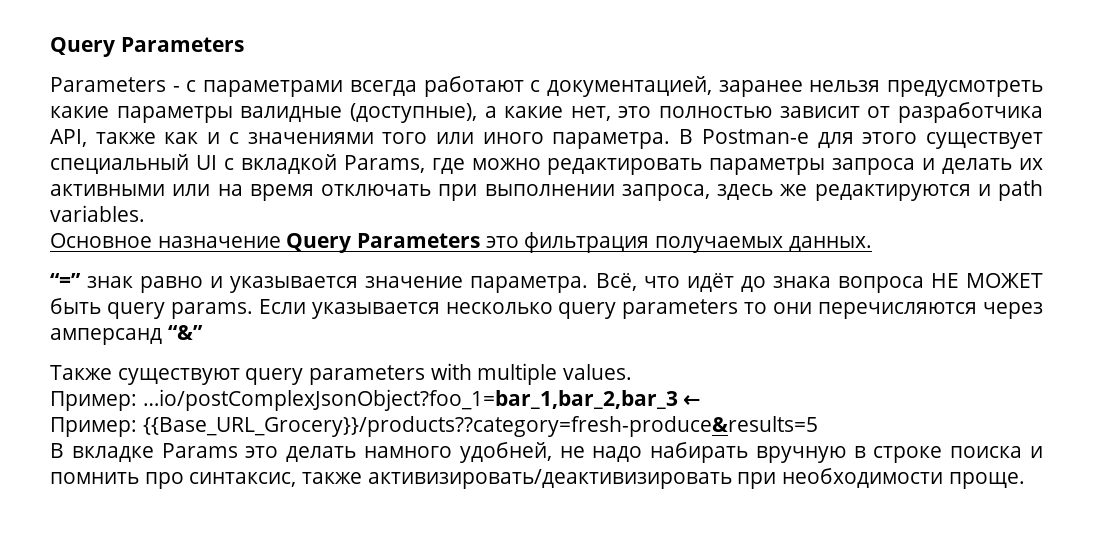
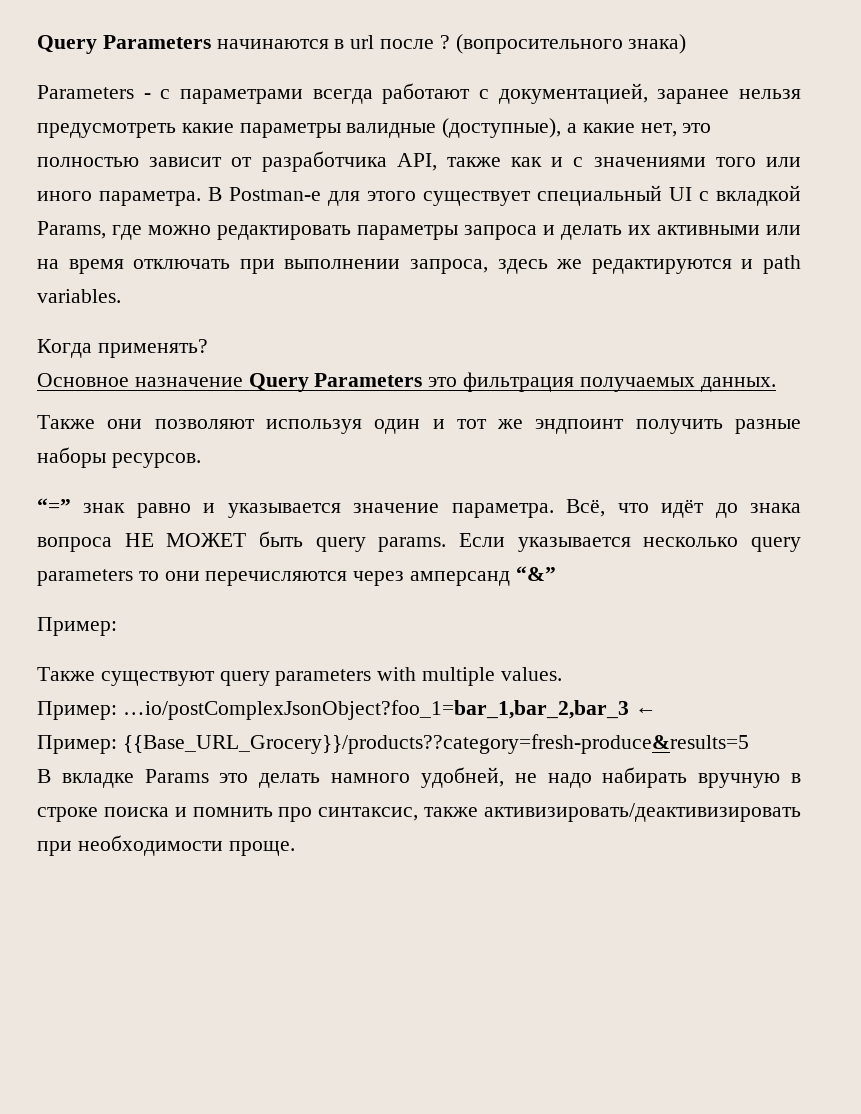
[50,37,244,57] Query Parameters -> [37,34,687,54] Query Parameters начинаются в url после ? (вопросительного знака)
(145, 213) none -> [37,339,208,358] // Когда применять?
(872, 244) none -> [37,415,801,434] [37,447,201,468] // Также они позволяют используя один и тот же эндпоинт получить разные наборы ресурсов.
(203, 332) none -> [37,617,117,636] // Пример:

